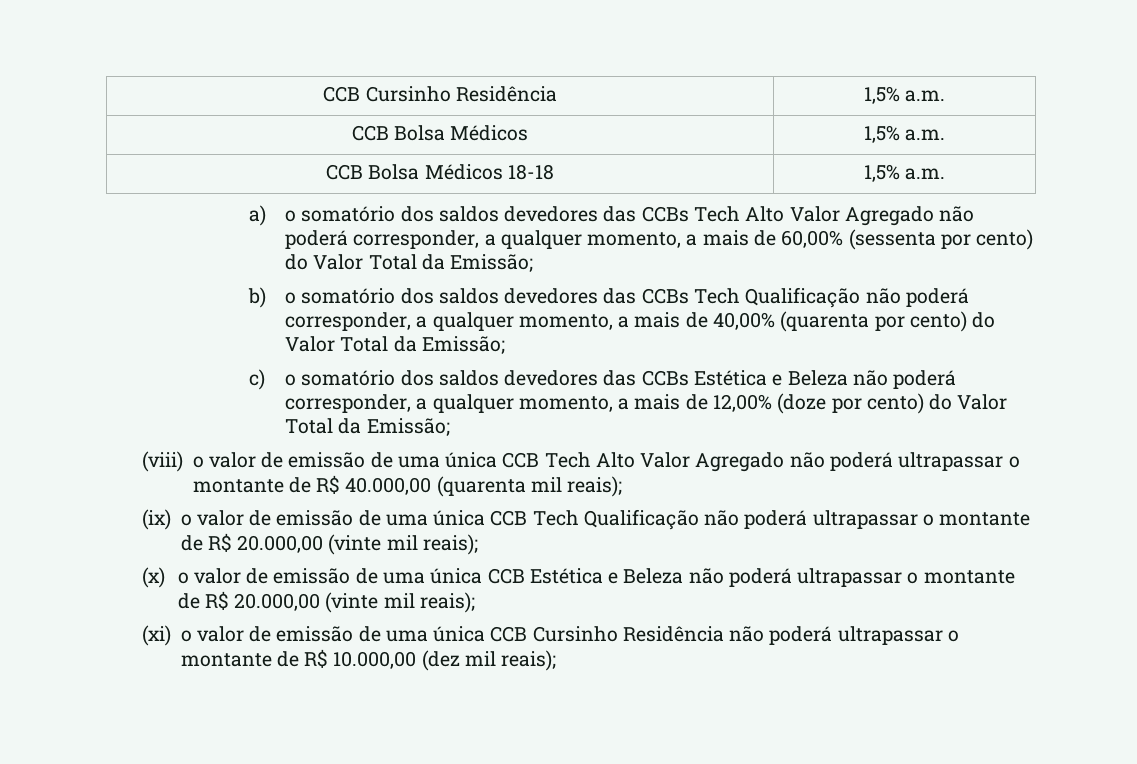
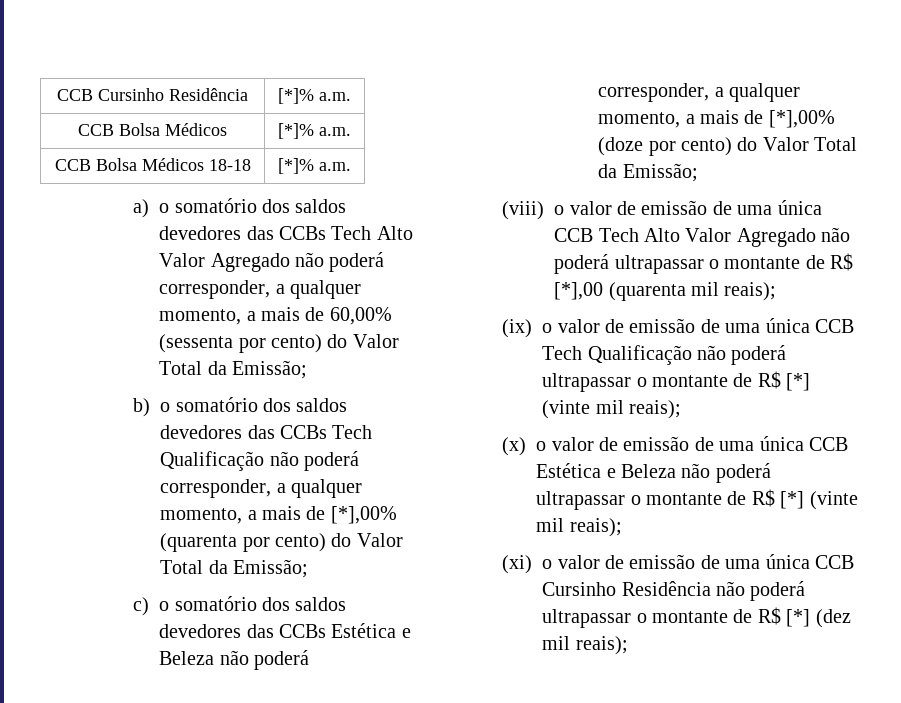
[863,86,900,104] 1,5% -> [278,88,314,104] [*]%
[863,125,900,143] 1,5% -> [278,123,314,139] [*]%
[863,164,900,182] 1,5% -> [278,158,314,174] [*]%
[712,312,775,330] 40,00% -> [330,506,397,524] [*],00%
[712,394,772,412] 12,00% -> [768,110,835,128] [*],00%
[345,477,432,495] 40.000,00 -> [554,282,604,300] [*],00
[237,535,324,553] 20.000,00 -> [786,373,811,391] [*]
[234,593,321,611] 20.000,00 -> [780,491,805,509] [*]
[333,651,417,669] 10.000,00 -> [786,609,811,627] [*]

